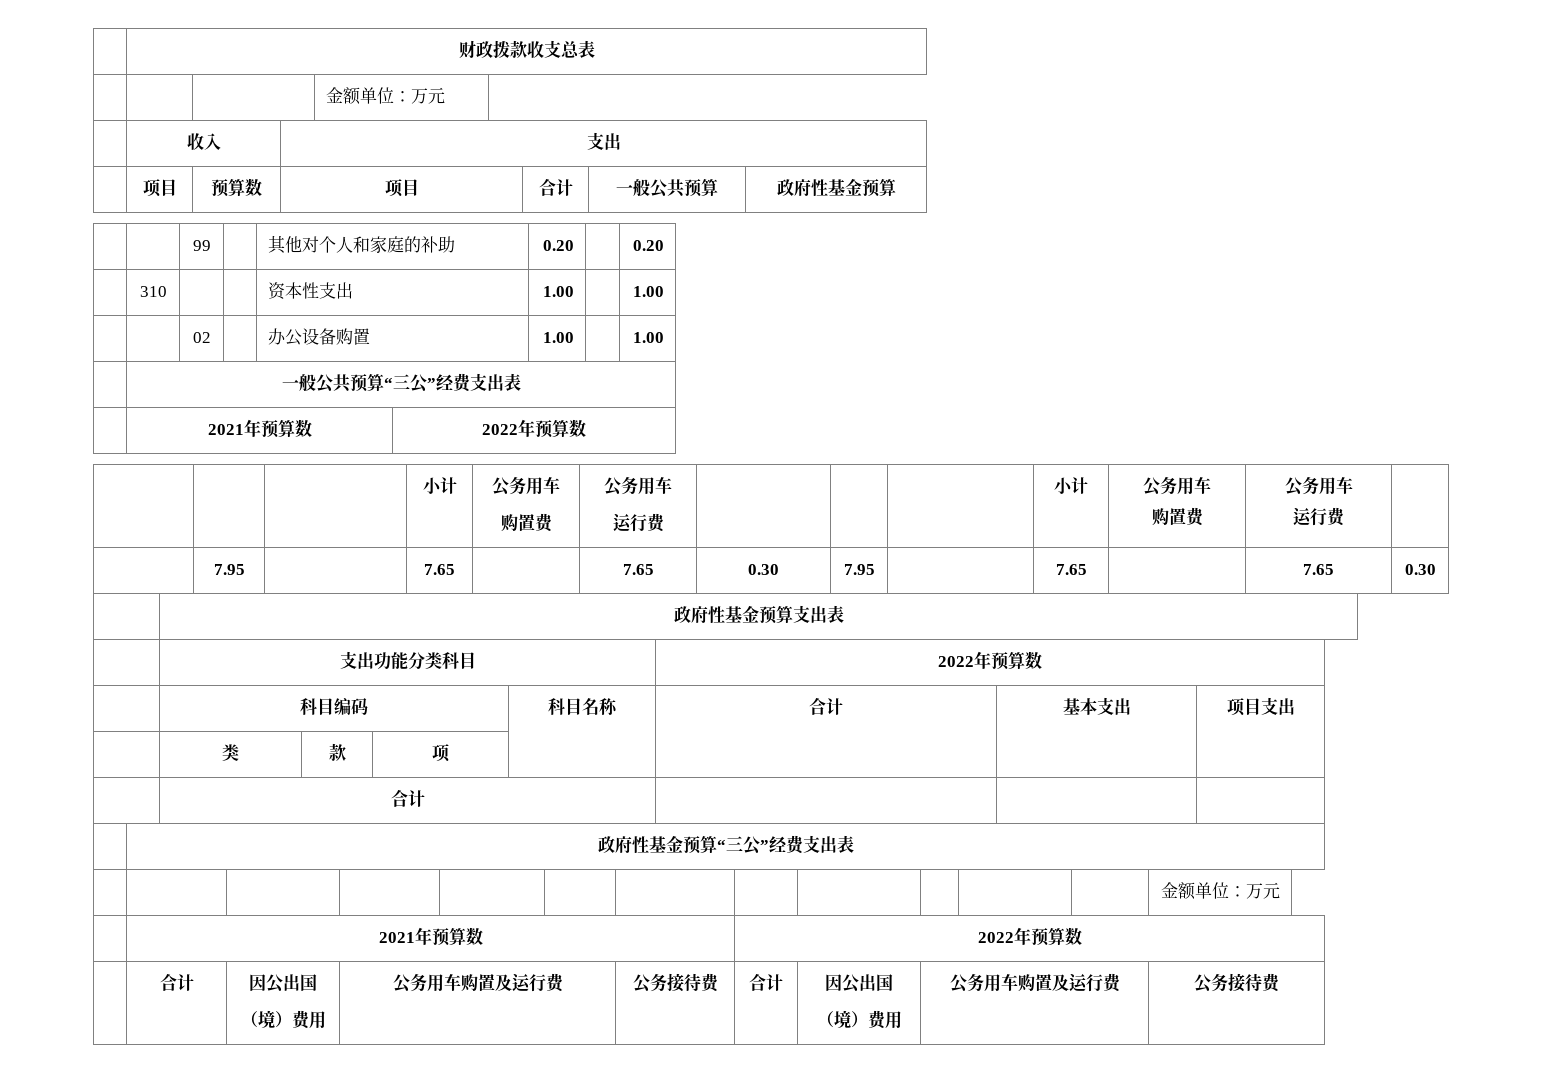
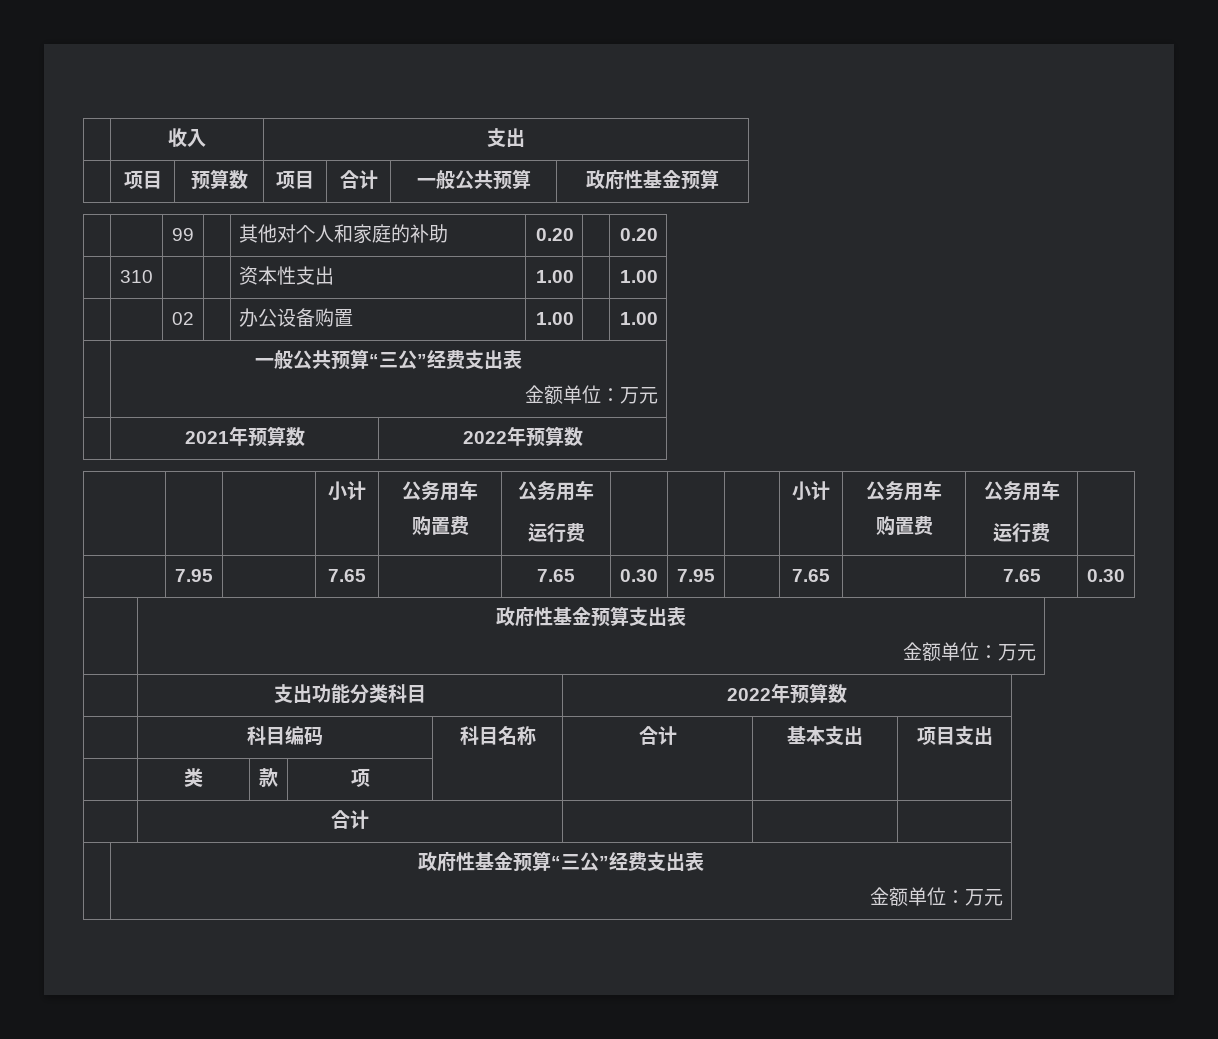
[458,40,595,59] [326,87,446,105] | 财政拨款收支总表 // | | | 金额单位：万元 // -> (168, 137) none
(521, 382) none -> [525,385,659,404] // 金额单位：万元
(844, 614) none -> [903,642,1037,661] // 金额单位：万元
[1160,882,1280,900] [378,927,483,946] [977,927,1082,946] [159,973,194,991] [249,974,317,993] [240,1010,326,1029] [392,973,564,993] [632,973,719,993] [749,973,783,991] [825,974,893,993] [816,1010,902,1029] [949,973,1121,993] [1193,973,1280,993] // | | | | | | | | | | | | 金额单位：万元 // | 2021年预算数 | 2022年预算数 // | 合计 | 因公出国 // （境）费用 | 公务用车购置及运行费 | 公务接待费 | 合计 | 因公出国 // （境）费用 | 公务用车购置及运行费 | 公务接待费 -> [870,887,1004,906] // 金额单位：万元

